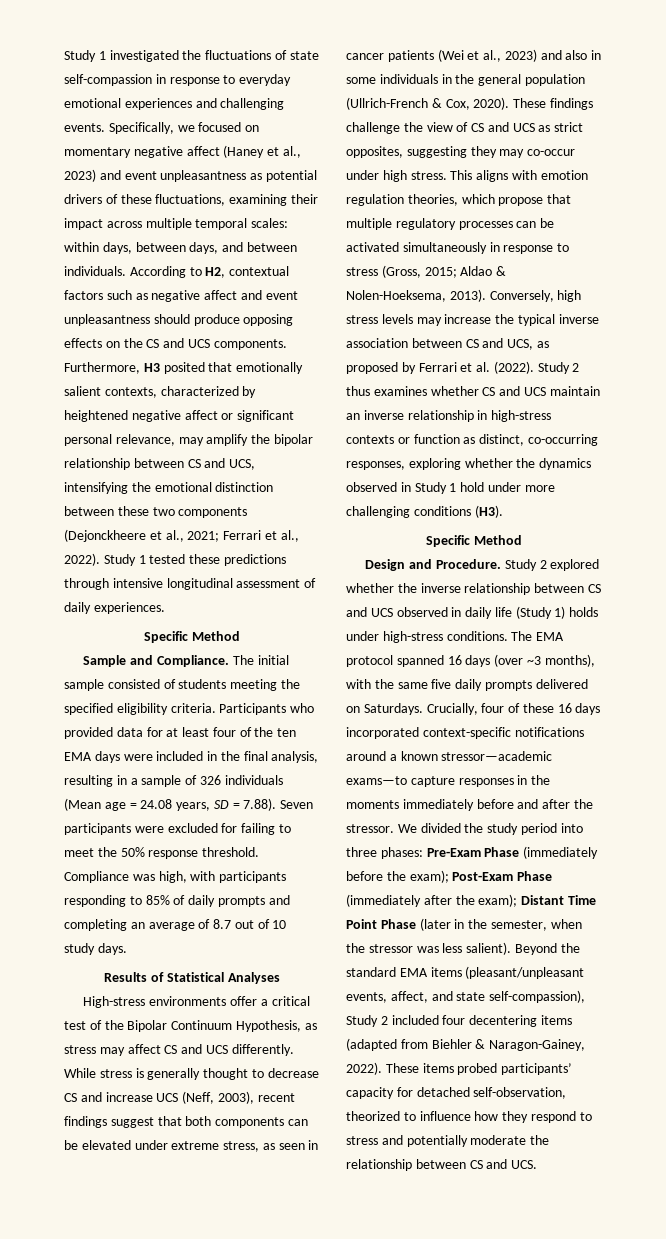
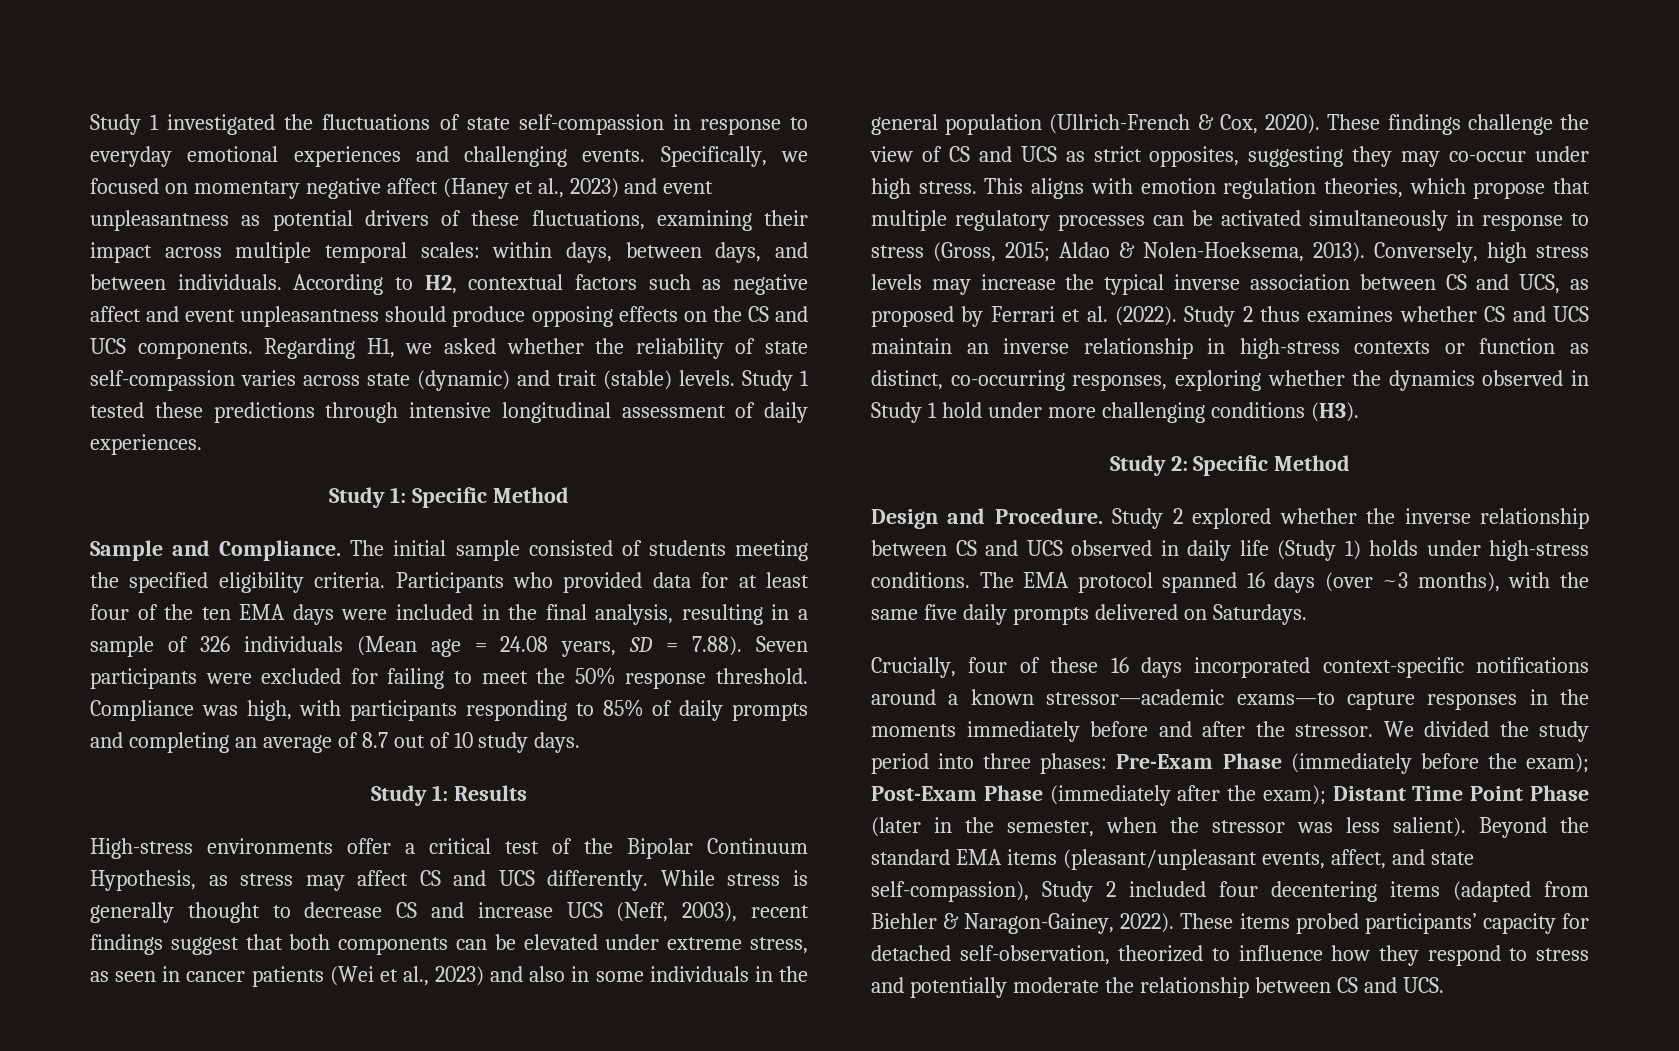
[64,362,304,374] [64,386,257,398] [64,410,295,422] [64,434,313,446] [64,458,256,470] [64,482,274,494] [64,506,248,518] [64,529,299,542] [64,553,100,566] Furthermore, H3 posited that emotionally salient contexts, characterized by heightened negative affect or significant personal relevance, may amplify the bipolar relationship between CS and UCS, intensifying the emotional distinction between these two components (Dejonckheere et al., 2021; Ferrari et al., 2022). -> [264,338,809,359] [90,370,735,391] Regarding H1, we asked whether the reliability of state self-compassion varies across state (dynamic) and trait (stable) levels.
(165, 608) none -> [329,487,407,508] Study 1:
(127, 949) none -> [371,785,448,806] Study 1:
[151,972,280,984] of Statistical Analyses -> (527, 793) none
(503, 511) none -> [1109,455,1188,476] Study 2:
(423, 709) none -> (1307, 614) //

